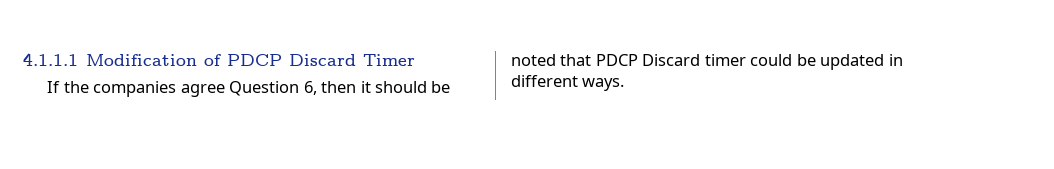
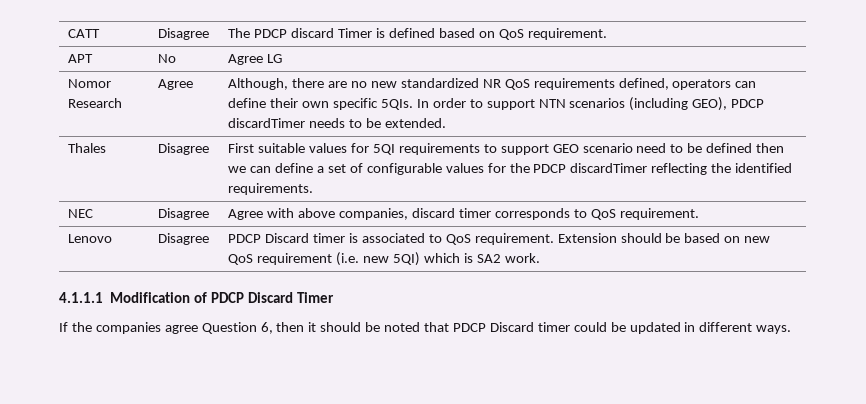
(23, 59) none -> [68,29,101,38] [158,28,210,40] [228,28,607,40] [68,54,94,63] [158,54,177,63] [228,54,283,65] [68,79,112,88] [68,98,123,108] [158,79,194,90] [228,78,757,90] [228,97,765,111] [228,118,446,128] [68,143,107,153] [158,143,210,155] [228,143,785,155] [228,163,793,175] [228,183,314,195] [68,209,94,218] [158,208,210,220] [228,208,699,220] [68,234,113,243] [158,233,210,245] [228,233,771,245] [228,252,540,266] CATT | Disagree | The PDCP discard Timer is defined based on QoS requirement. // APT | No | Agree LG // Nomor Research | Agree | Although, there are no new standardized NR QoS requirements defined, operators can define their own specific 5QIs. In order to support NTN scenarios (including GEO), PDCP discardTimer needs to be extended. // Thales | Disagree | First suitable values for 5QI requirements to support GEO scenario need to be defined then we can define a set of configurable values for the PDCP discardTimer reflecting the identified requirements. // NEC | Disagree | Agree with above companies, discard timer corresponds to QoS requirement. // Lenovo | Disagree | PDCP Discard timer is associated to QoS requirement. Extension should be based on new QoS requirement (i.e. new 5QI) which is SA2 work. //

